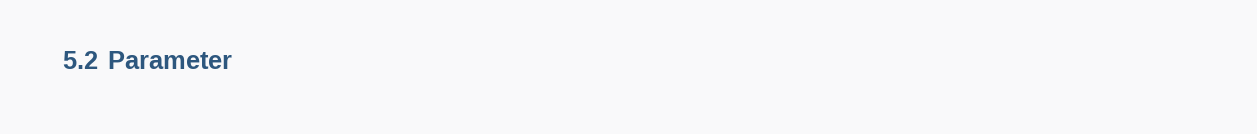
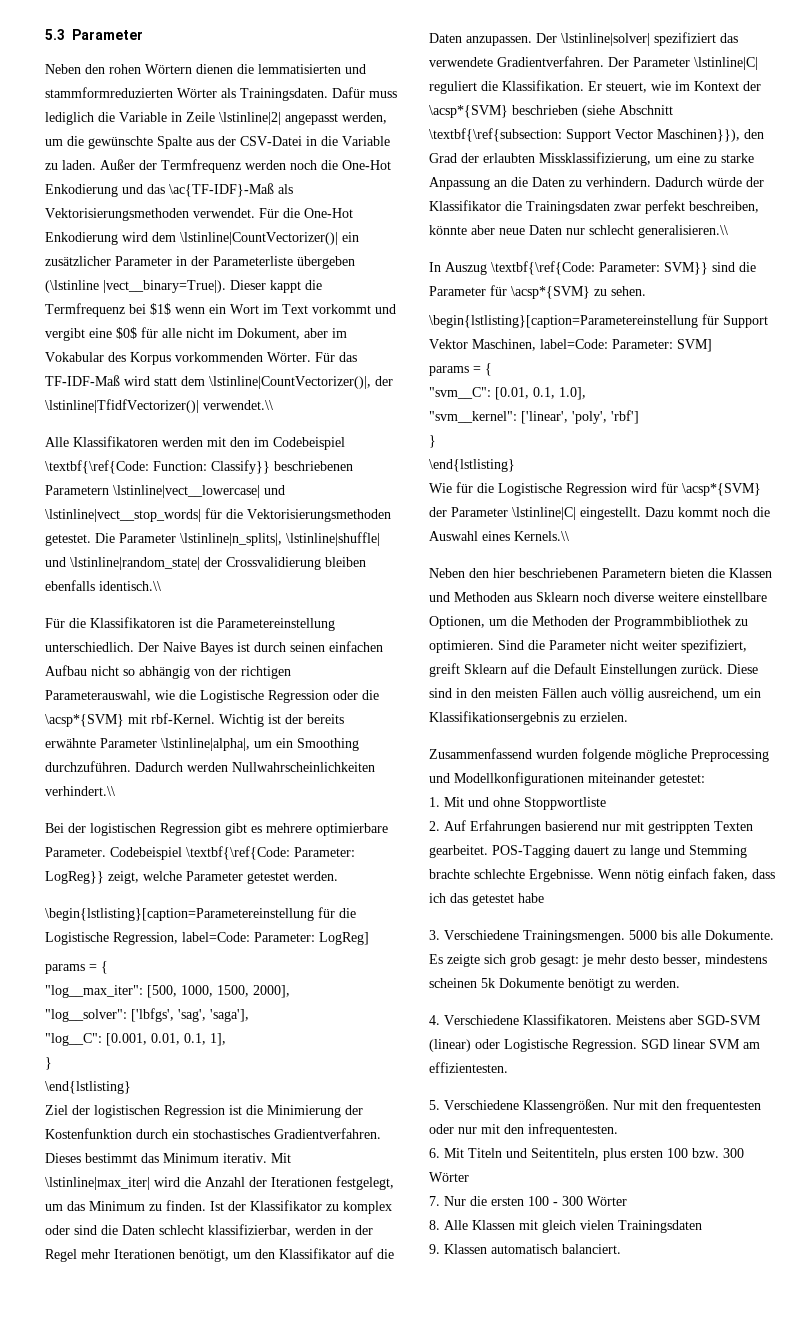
[63,51,233,69] 5.2 Parameter -> [45,29,143,40] [45,64,366,74] [45,87,397,101] [45,112,387,125] [45,136,390,149] [45,159,391,173] [45,183,293,197] [45,208,353,221] [45,232,359,245] [45,256,355,269] [45,280,322,293] [45,303,396,317] [45,327,347,341] [45,352,357,365] [45,375,393,389] [45,399,273,413] [45,436,345,450] [45,460,353,474] [45,485,285,498] [45,508,391,522] [45,532,380,546] [45,557,366,570] [45,580,161,591] [45,617,335,631] [45,641,383,655] [45,665,291,679] [45,690,379,703] [45,713,344,727] [45,738,359,751] [45,761,375,772] [45,786,115,796] [45,823,388,836] [45,846,355,860] [45,871,338,884] [45,907,356,921] [45,932,369,945] [45,961,108,974] [45,985,290,998] [45,1008,249,1022] [45,1033,226,1046] [45,1057,52,1070] [45,1081,131,1094] [45,1105,363,1118] [45,1128,381,1139] [45,1153,291,1163] [45,1176,394,1190] [45,1200,392,1214] [45,1224,373,1237] [45,1248,394,1262] [429,32,738,46] [429,56,758,70] [429,80,761,94] [429,105,673,118] [429,128,764,142] [429,152,754,166] [429,177,764,190] [429,200,759,214] [429,225,728,238] [429,261,756,275] [429,285,646,299] [429,314,768,328] [429,339,712,352] [429,363,492,376] [429,387,586,400] [429,410,639,424] [429,435,436,448] [429,459,515,472] [429,482,761,496] [429,507,770,520] [429,531,569,541] [429,568,772,578] [429,592,767,602] [429,616,748,629] [429,639,747,653] [429,663,758,677] [429,688,761,701] [429,711,628,725] [429,748,769,762] [429,772,705,786] [429,797,606,810] [429,820,753,834] [429,845,747,858] [429,868,775,882] [429,893,544,906] [429,930,774,943] [429,954,767,967] [429,978,680,991] [429,1014,761,1025] [429,1039,760,1052] [429,1062,508,1073] [429,1099,761,1113] [429,1123,618,1137] [429,1148,744,1161] [429,1172,469,1182] [429,1196,627,1206] [429,1220,702,1233] [429,1244,621,1254] 5.3 Parameter // Neben den rohen Wörtern dienen die lemmatisierten und stammformreduzierten Wörter als Trainingsdaten. Dafür muss lediglich die Variable in Zeile \lstinline|2| angepasst werden, um die gewünschte Spalte aus der CSV-Datei in die Variable zu laden. Außer der Termfrequenz werden noch die One-Hot Enkodierung und das \ac{TF-IDF}-Maß als Vektorisierungsmethoden verwendet. Für die One-Hot Enkodierung wird dem \lstinline|CountVectorizer()| ein zusätzlicher Parameter in der Parameterliste übergeben (\lstinline |vect__binary=True|). Dieser kappt die Termfrequenz bei $1$ wenn ein Wort im Text vorkommt und vergibt eine $0$ für alle nicht im Dokument, aber im Vokabular des Korpus vorkommenden Wörter. Für das TF-IDF-Maß wird statt dem \lstinline|CountVectorizer()|, der \lstinline|TfidfVectorizer()| verwendet.\\ // Alle Klassifikatoren werden mit den im Codebeispiel \textbf{\ref{Code: Function: Classify}} beschriebenen Parametern \lstinline|vect__lowercase| und \lstinline|vect__stop_words| für die Vektorisierungsmethoden getestet. Die Parameter \lstinline|n_splits|, \lstinline|shuffle| und \lstinline|random_state| der Crossvalidierung bleiben ebenfalls identisch.\\ // Für die Klassifikatoren ist die Parametereinstellung unterschiedlich. Der Naive Bayes ist durch seinen einfachen Aufbau nicht so abhängig von der richtigen Parameterauswahl, wie die Logistische Regression oder die \acsp*{SVM} mit rbf-Kernel. Wichtig ist der bereits erwähnte Parameter \lstinline|alpha|, um ein Smoothing durchzuführen. Dadurch werden Nullwahrscheinlichkeiten verhindert.\\ // Bei der logistischen Regression gibt es mehrere optimierbare Parameter. Codebeispiel \textbf{\ref{Code: Parameter: LogReg}} zeigt, welche Parameter getestet werden. // \begin{lstlisting}[caption=Parametereinstellung für die Logistische Regression, label=Code: Parameter: LogReg] // params = { // "log__max_iter": [500, 1000, 1500, 2000], // "log__solver": ['lbfgs', 'sag', 'saga'], // "log__C": [0.001, 0.01, 0.1, 1], // } // \end{lstlisting} // Ziel der logistischen Regression ist die Minimierung der Kostenfunktion durch ein stochastisches Gradientverfahren. Dieses bestimmt das Minimum iterativ. Mit \lstinline|max_iter| wird die Anzahl der Iterationen festgelegt, um das Minimum zu finden. Ist der Klassifikator zu komplex oder sind die Daten schlecht klassifizierbar, werden in der Regel mehr Iterationen benötigt, um den Klassifikator auf die Daten anzupassen. Der \lstinline|solver| spezifiziert das verwendete Gradientverfahren. Der Parameter \lstinline|C| reguliert die Klassifikation. Er steuert, wie im Kontext der \acsp*{SVM} beschrieben (siehe Abschnitt \textbf{\ref{subsection: Support Vector Maschinen}}), den Grad der erlaubten Missklassifizierung, um eine zu starke Anpassung an die Daten zu verhindern. Dadurch würde der Klassifikator die Trainingsdaten zwar perfekt beschreiben, könnte aber neue Daten nur schlecht generalisieren.\\ // In Auszug \textbf{\ref{Code: Parameter: SVM}} sind die Parameter für \acsp*{SVM} zu sehen. // \begin{lstlisting}[caption=Parametereinstellung für Support Vektor Maschinen, label=Code: Parameter: SVM] // params = { // "svm__C": [0.01, 0.1, 1.0], // "svm__kernel": ['linear', 'poly', 'rbf'] // } // \end{lstlisting} // Wie für die Logistische Regression wird für \acsp*{SVM} der Parameter \lstinline|C| eingestellt. Dazu kommt noch die Auswahl eines Kernels.\\ // Neben den hier beschriebenen Parametern bieten die Klassen und Methoden aus Sklearn noch diverse weitere einstellbare Optionen, um die Methoden der Programmbibliothek zu optimieren. Sind die Parameter nicht weiter spezifiziert, greift Sklearn auf die Default Einstellungen zurück. Diese sind in den meisten Fällen auch völlig ausreichend, um ein Klassifikationsergebnis zu erzielen. // Zusammenfassend wurden folgende mögliche Preprocessing und Modellkonfigurationen miteinander getestet: // 1. Mit und ohne Stoppwortliste // 2. Auf Erfahrungen basierend nur mit gestrippten Texten gearbeitet. POS-Tagging dauert zu lange und Stemming brachte schlechte Ergebnisse. Wenn nötig einfach faken, dass ich das getestet habe // 3. Verschiedene Trainingsmengen. 5000 bis alle Dokumente. Es zeigte sich grob gesagt: je mehr desto besser, mindestens scheinen 5k Dokumente benötigt zu werden. // 4. Verschiedene Klassifikatoren. Meistens aber SGD-SVM (linear) oder Logistische Regression. SGD linear SVM am effizientesten. // 5. Verschiedene Klassengrößen. Nur mit den frequentesten oder nur mit den infrequentesten. // 6. Mit Titeln und Seitentiteln, plus ersten 100 bzw. 300 Wörter // 7. Nur die ersten 100 - 300 Wörter // 8. Alle Klassen mit gleich vielen Trainingsdaten // 9. Klassen automatisch balanciert.

